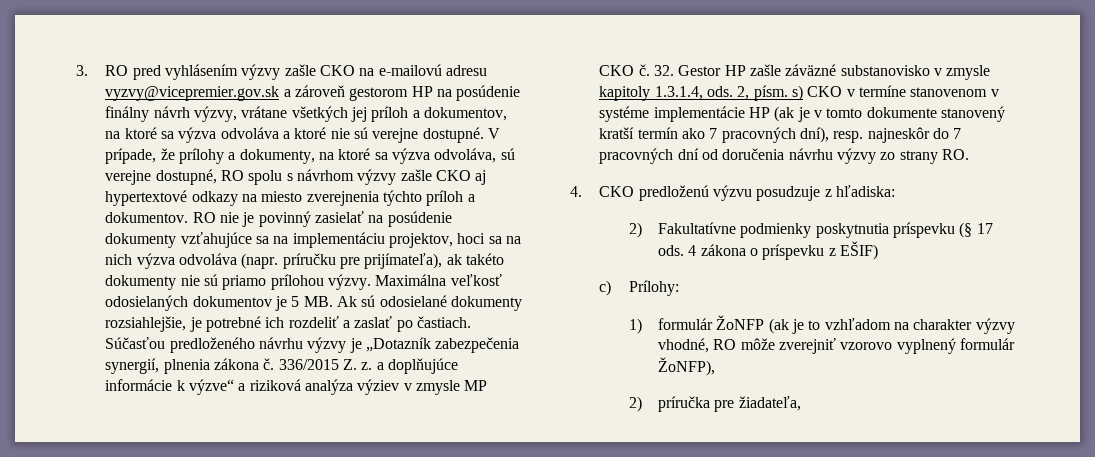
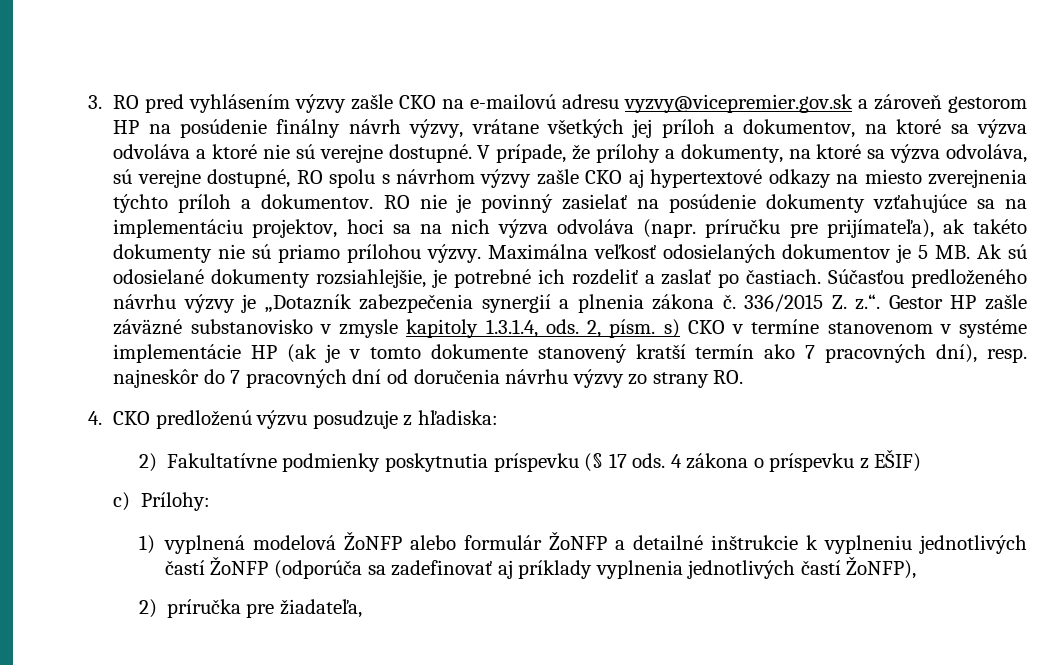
[105,358,160,374] synergií, -> [481,294,570,313] synergií a
[361,358,458,374] [105,379,488,395] [599,64,674,76] z. a doplňujúce informácie k výzve“ a riziková analýza výziev v zmysle MP CKO č. 32. -> [855,294,881,310] z.“.
[657,315,1015,334] [657,338,1015,354] formulár ŽoNFP (ak je to vzhľadom na charakter výzvy vhodné, RO môže zverejniť vzorovo vyplnený formulár -> [163,531,1027,554] [164,556,841,579] vyplnená modelová ŽoNFP alebo formulár ŽoNFP a detailné inštrukcie k vyplneniu jednotlivých častí ŽoNFP (odporúča sa zadefinovať aj príklady vyplnenia jednotlivých častí

